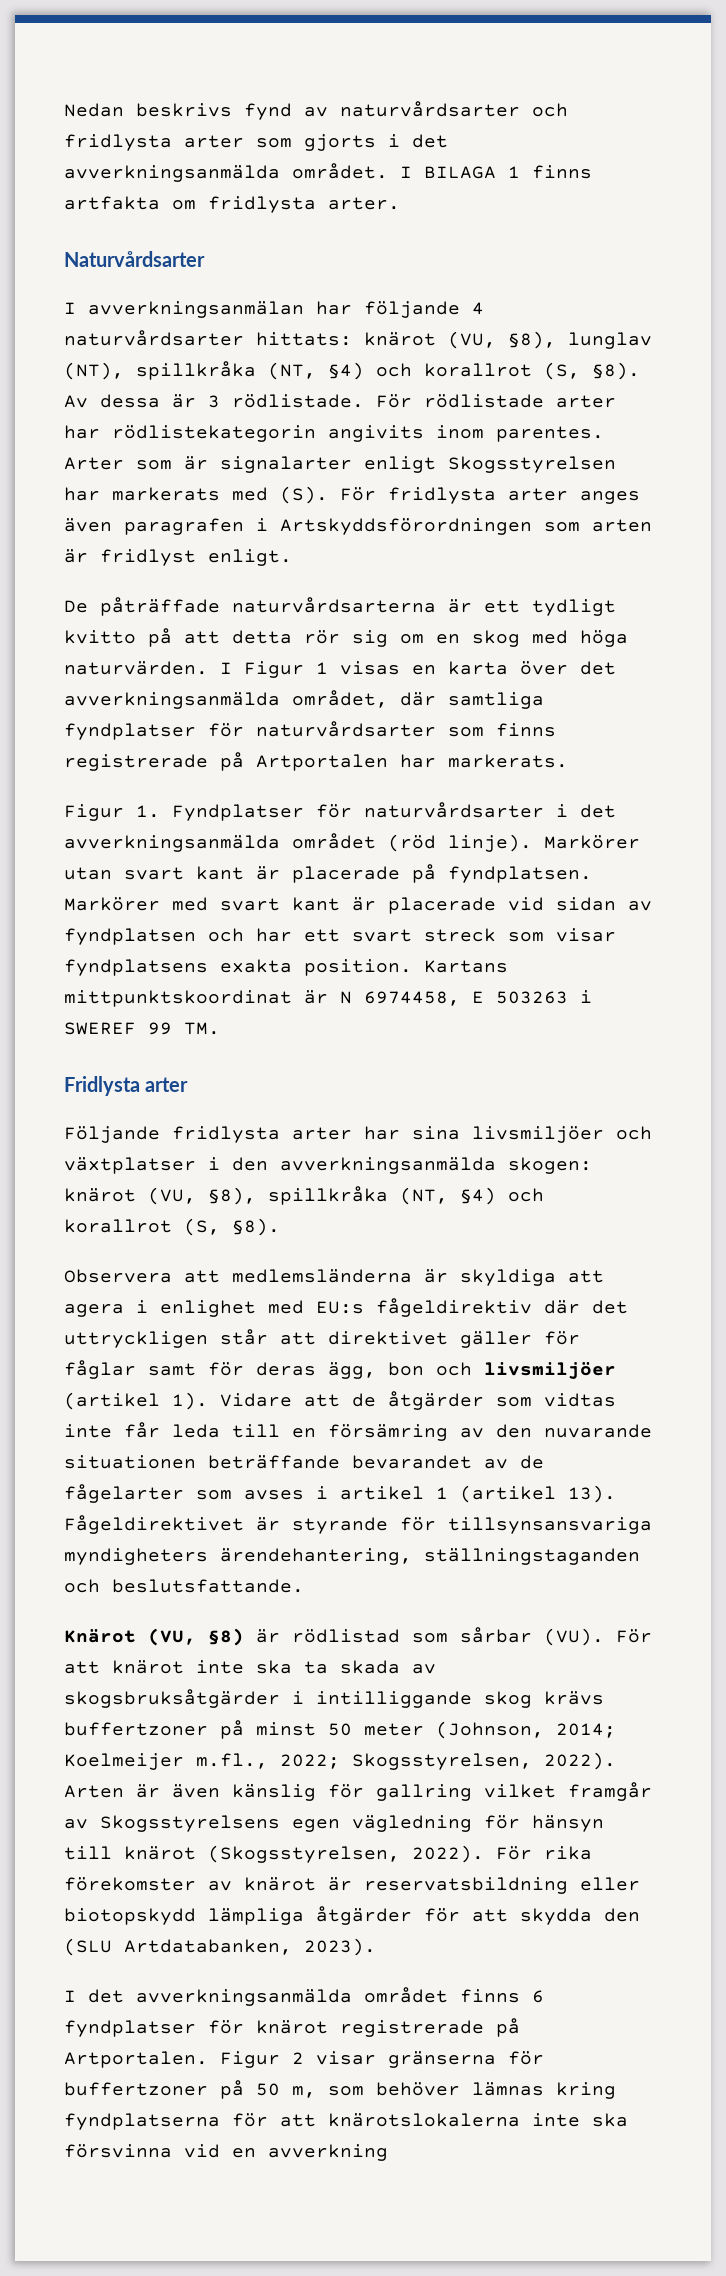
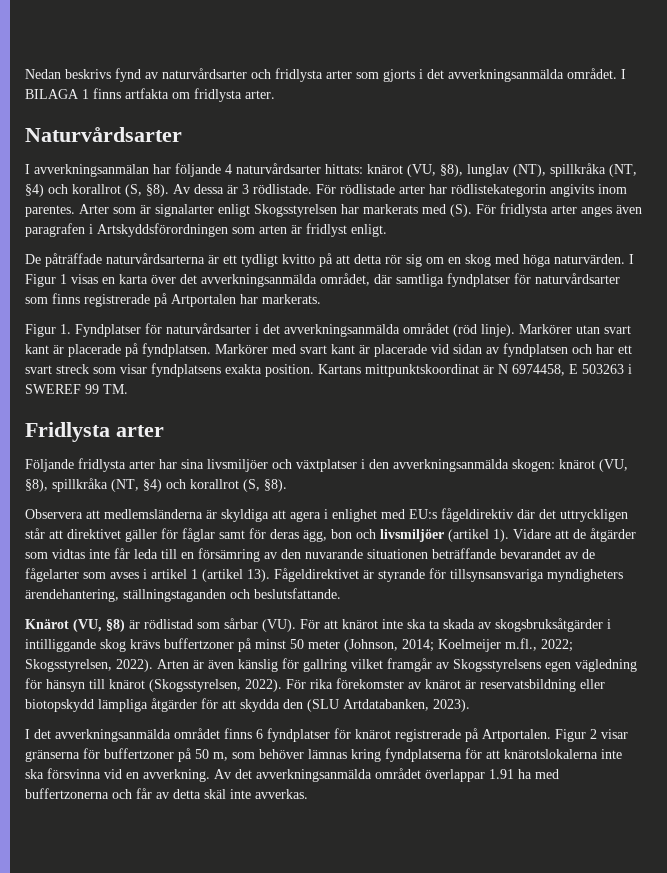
[268,2144,388,2161] avverkning -> [143,768,559,782] [25,788,308,799] avverkning. Av det avverkningsanmälda området överlappar 1.91 ha med buffertzonerna och får av detta skäl inte avverkas.

